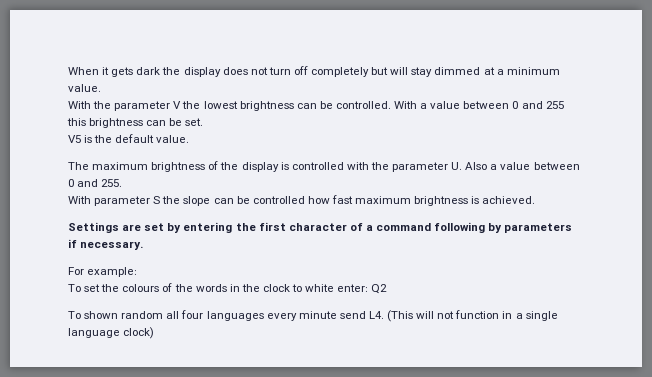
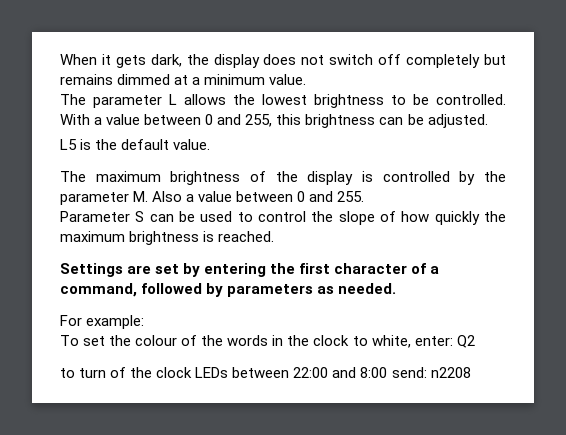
[136,67,161,75] dark -> [150,54,182,67] dark,
[268,67,291,75] turn -> [329,54,374,65] switch
[390,67,433,77] will stay -> [60,74,113,85] remains
[68,101,182,111] With the parameter V -> [60,94,226,108] The parameter L allows
[296,103,317,109] can -> [391,95,406,105] to
[545,101,564,109] 255 -> [245,114,273,127] 255,
[185,118,204,126] [68,135,81,143] set. // V5 -> [427,114,488,128] [60,139,77,150] adjusted. // L5
[346,162,463,172] with the parameter U. -> [459,171,507,185] [60,191,149,205] by the parameter M.
[68,195,353,206] With parameter S the slope can be controlled how fast -> [60,211,506,225] Parameter S can be used to control the slope of how quickly the
[482,196,536,204] achieved. -> [218,231,275,242] reached.
[376,222,573,233] [68,239,144,250] command following by parameters if necessary. -> [60,283,397,297] command, followed by parameters as needed.
[122,284,160,292] colours -> [135,335,178,346] colour
[305,284,335,292] white -> [371,335,411,348] white,
[68,310,558,322] [68,327,155,339] To shown random all four languages every minute send L4. (This will not function in a single language clock) -> [60,367,471,378] to turn of the clock LEDs between 22:00 and 8:00 send: n2208

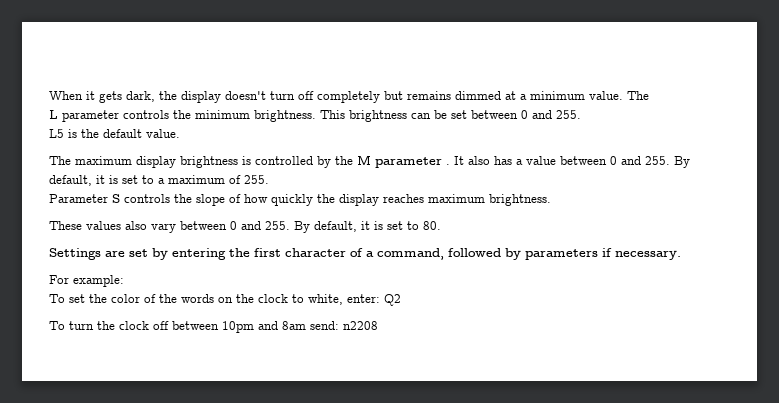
[263,54,374,65] does not switch -> [225,91,295,100] doesn't turn
[60,94,506,108] [60,114,488,128] // The parameter L allows the lowest brightness to be controlled. With a value between 0 and 255, this brightness can be adjusted. -> [627,91,649,100] [49,110,581,122] The // L parameter controls the minimum brightness. This brightness can be set between 0 and 255.
[170,171,507,185] [60,191,183,205] brightness of the display is controlled by the parameter M. Also -> [136,155,512,168] display brightness is controlled by the M parameter . It also has
[60,211,307,222] // Parameter S can be used to control -> [674,156,690,168] [49,175,269,186] [49,194,170,203] By default, it is set to a maximum of 255. // Parameter S controls
[60,231,275,245] maximum brightness is reached. -> [339,194,551,206] [49,221,441,233] display reaches maximum brightness. // These values also vary between 0 and 255. By default, it is set to 80.
[317,283,397,294] as needed. -> [602,248,681,260] if necessary.
[135,335,178,346] colour -> [111,294,140,303] color
[272,335,284,346] in -> [218,297,233,303] on
[60,367,388,378] to turn of the clock LEDs between 22:00 and 8:00 -> [49,321,306,333] To turn the clock off between 10pm and 8am

